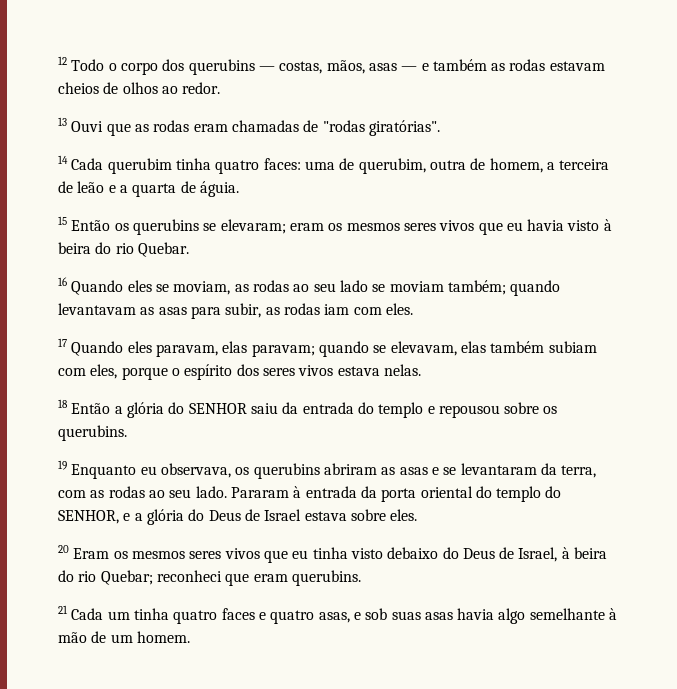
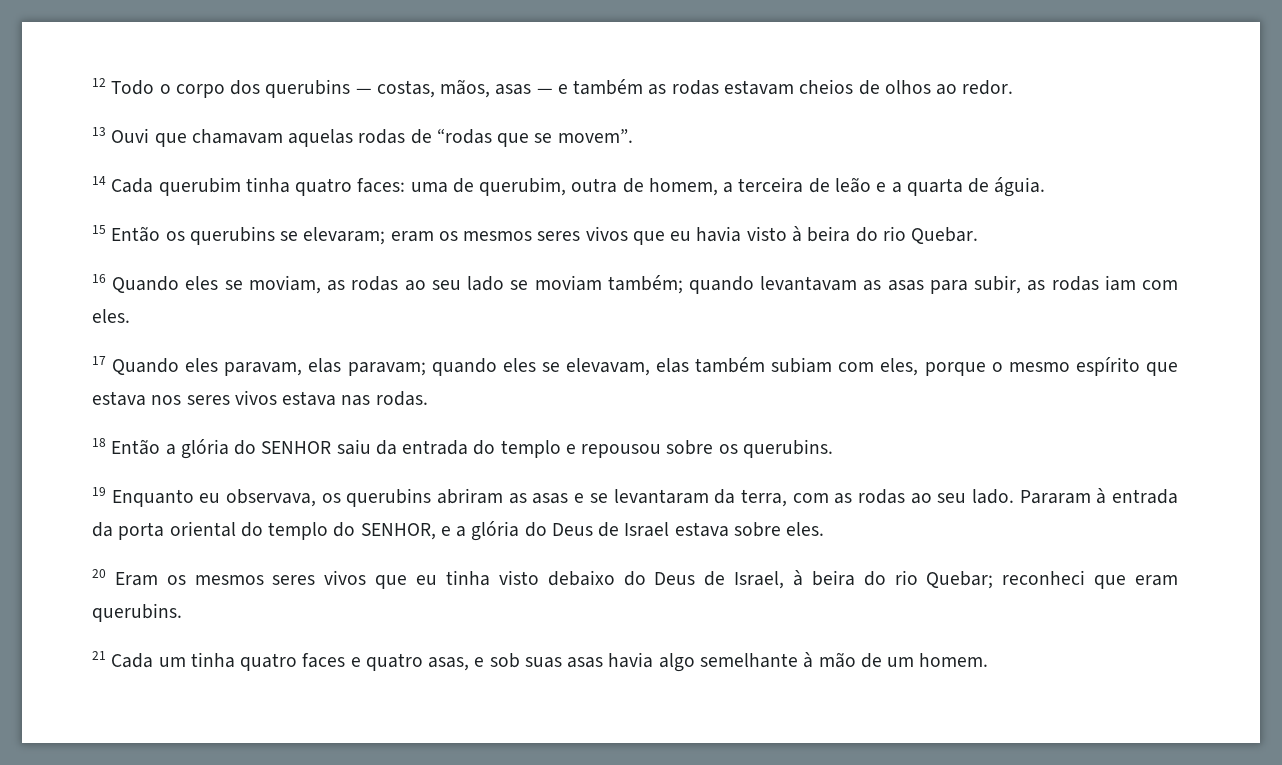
[134,120,440,136] as rodas eram chamadas de "rodas giratórias". -> [191,128,633,147] chamavam aquelas rodas de “rodas que se movem”.
(369, 349) none -> [502,358,536,372] eles
[184,364,259,380] espírito dos -> [1008,357,1178,376] [92,391,182,406] mesmo espírito que estava nos
[383,364,421,376] nelas. -> [341,391,428,406] nas rodas.

